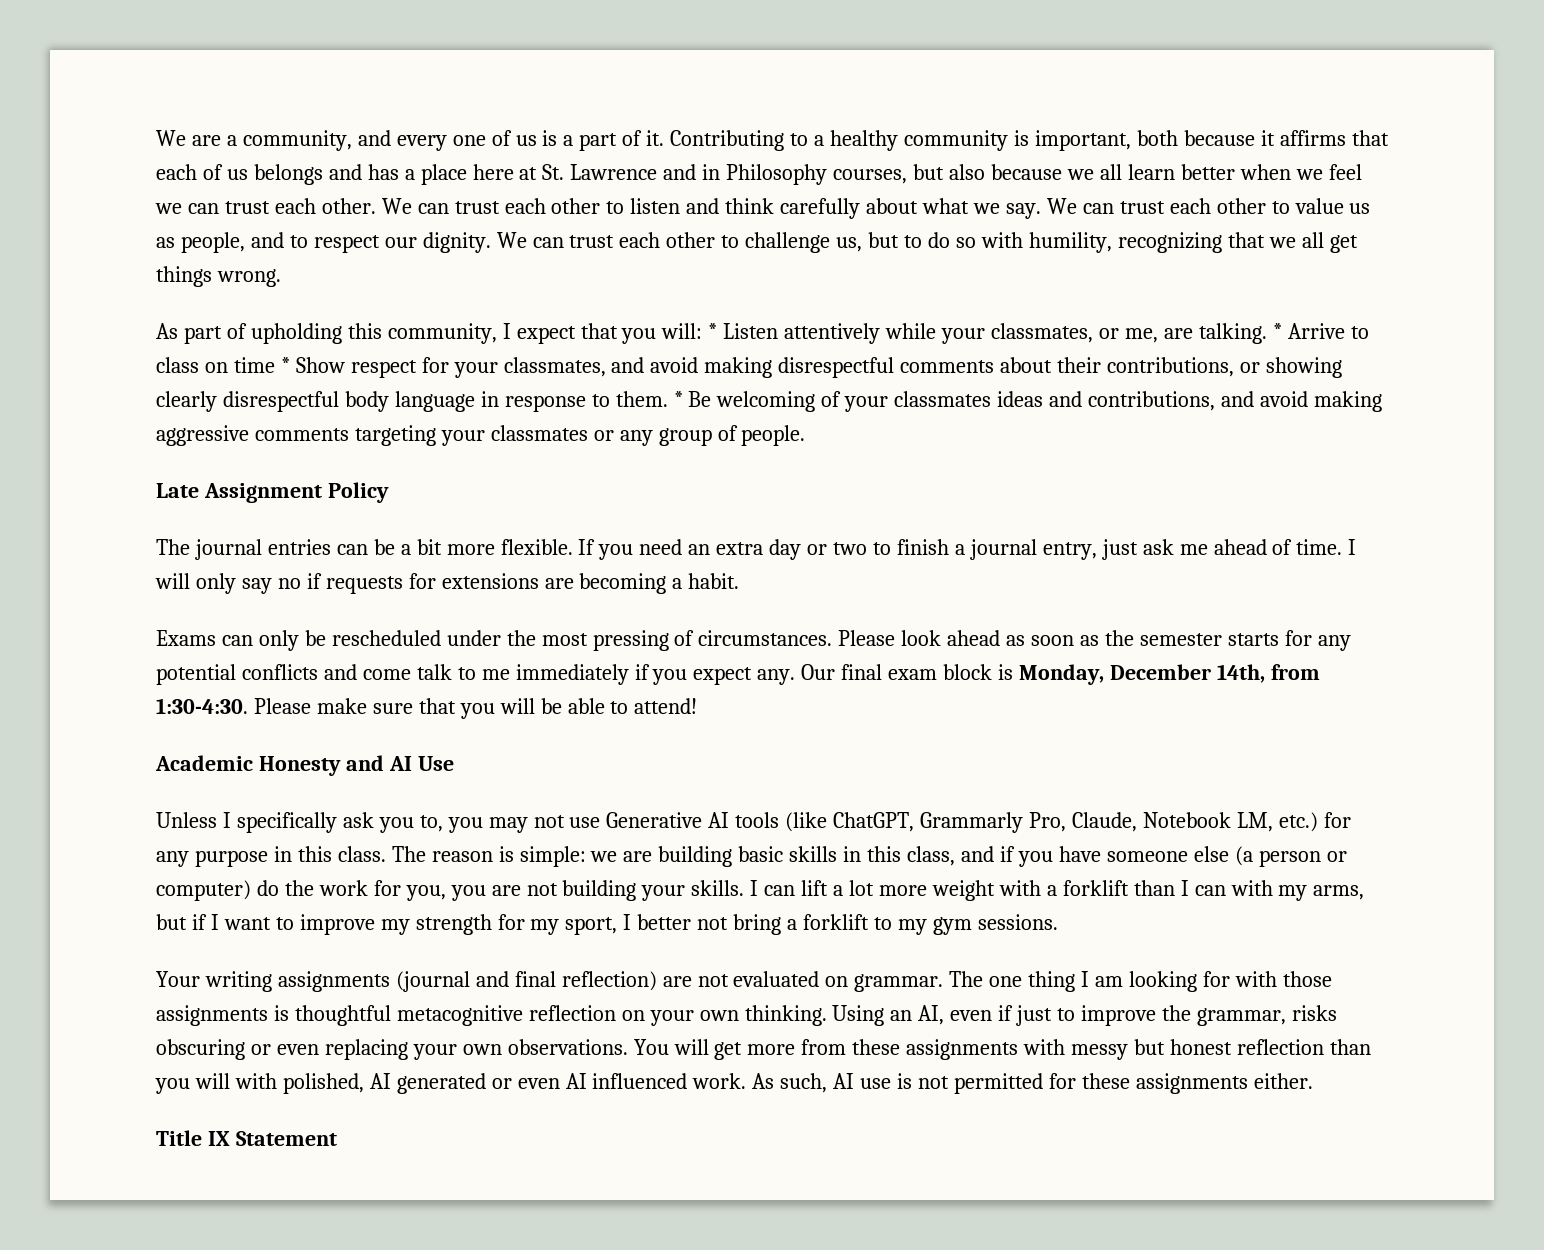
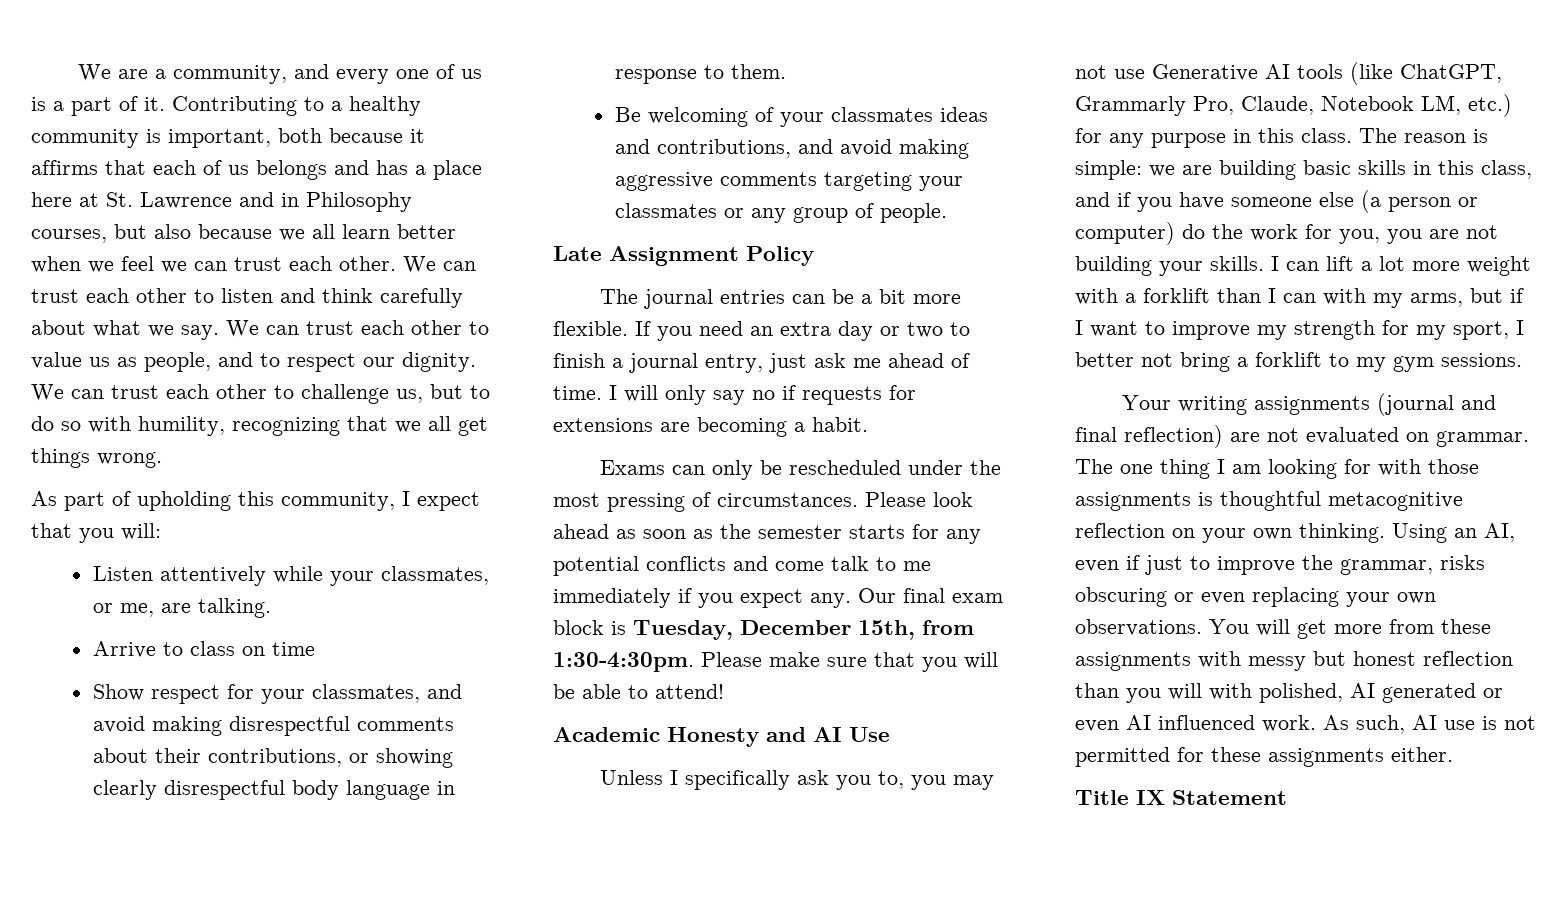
[708,323,718,339] * -> (161, 531) //
[1272,323,1282,339] * -> (271, 608) //
[280,357,290,373] * -> (315, 649) //
[673,391,683,407] * -> (786, 71) //
[1018,664,1320,685] [156,698,248,714] Monday, December 14th, from 1:30-4:30. -> [633,620,974,640] [553,652,694,672] Tuesday, December 15th, from 1:30-4:30pm.

